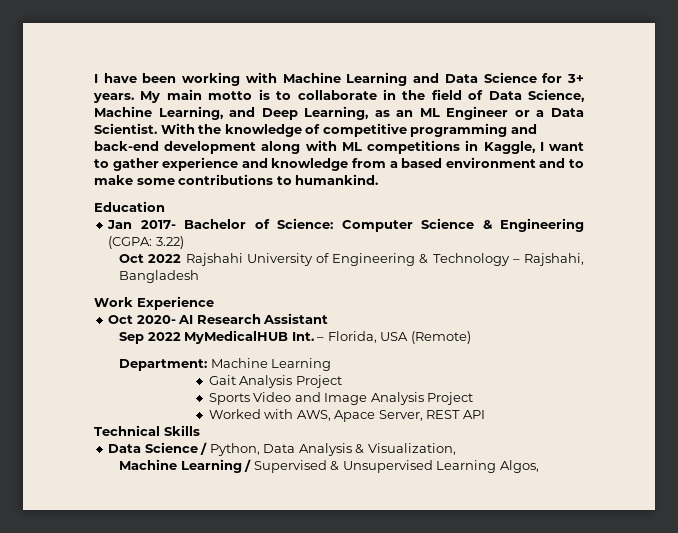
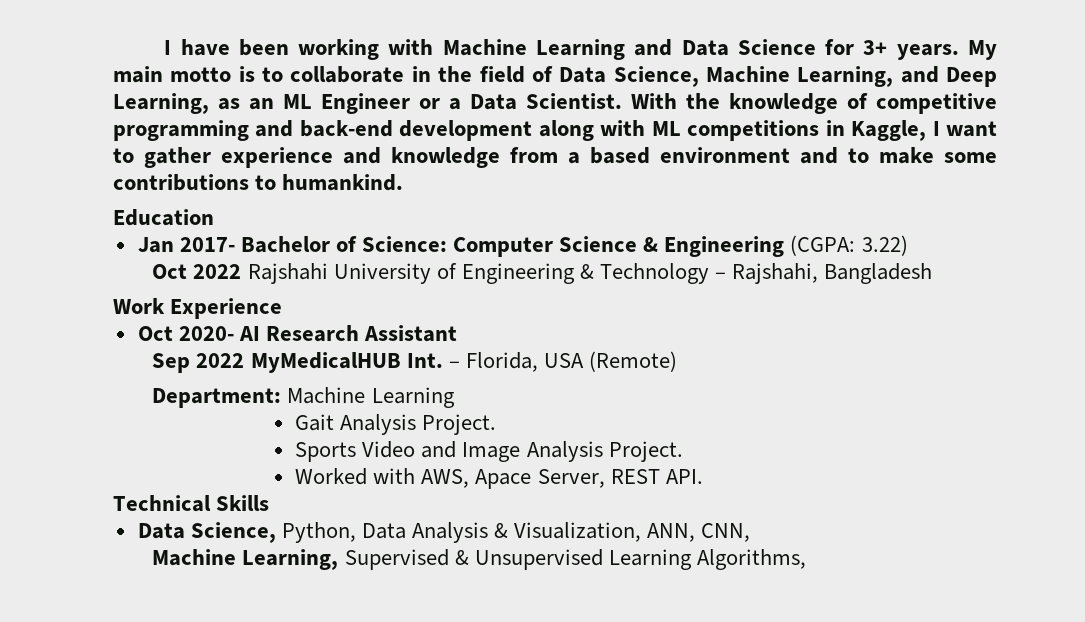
[295,375,342,388] Project -> [422,414,497,435] Project.
[427,392,474,405] Project -> [608,441,683,462] Project.
[462,410,485,419] API -> [665,469,703,484] API.
[144,442,208,455] Science / -> [190,522,276,543] Science,
[119,459,252,473] // Machine Learning / -> [647,523,751,542] [152,549,339,570] ANN, CNN, // Machine Learning,
[499,460,539,473] Algos, -> [696,549,806,570] Algorithms,

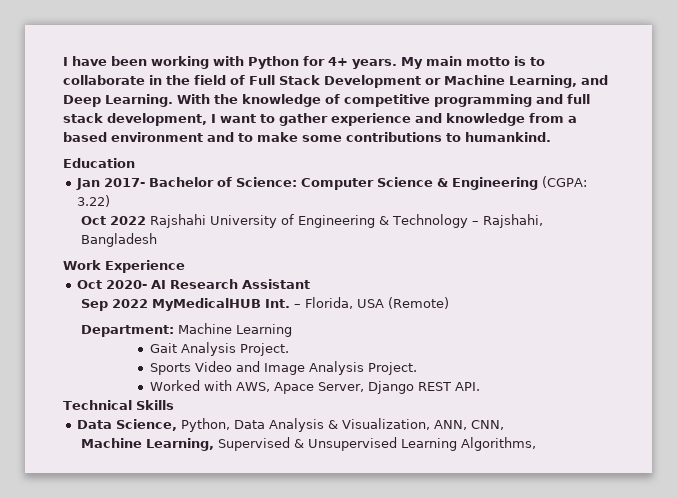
[442,39,888,60] Machine Learning and Data Science for 3+ -> [248,56,348,69] Python for 4+
[559,66,997,87] [113,93,622,114] Data Science, Machine Learning, and Deep Learning, as an ML Engineer or a Data Scientist. -> [249,75,608,88] [63,94,173,107] Full Stack Development or Machine Learning, and Deep Learning.
[299,120,927,141] back-end development along with ML competitions in Kaggle, -> [567,94,590,104] [63,113,207,126] full stack development,
(605, 478) none -> [367,381,414,394] Django

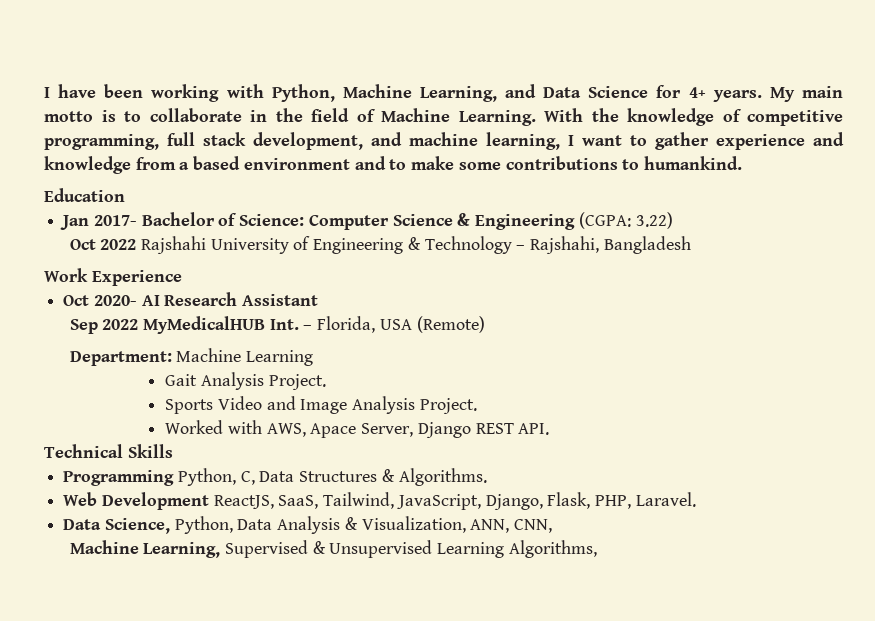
[248,56,299,69] Python -> [271,84,649,102] Python, Machine Learning, and Data Science
[249,75,608,88] [63,95,101,107] Full Stack Development or Machine Learning, and Deep -> [381,108,450,122] Machine
[434,94,563,107] programming and -> [44,134,159,150] programming,
(207, 119) none -> [371,132,560,150] and machine learning,
(174, 405) none -> [63,468,487,486] [63,492,696,510] // Programming Python, C, Data Structures & Algorithms. // Web Development ReactJS, SaaS, Tailwind, JavaScript, Django, Flask, PHP, Laravel.

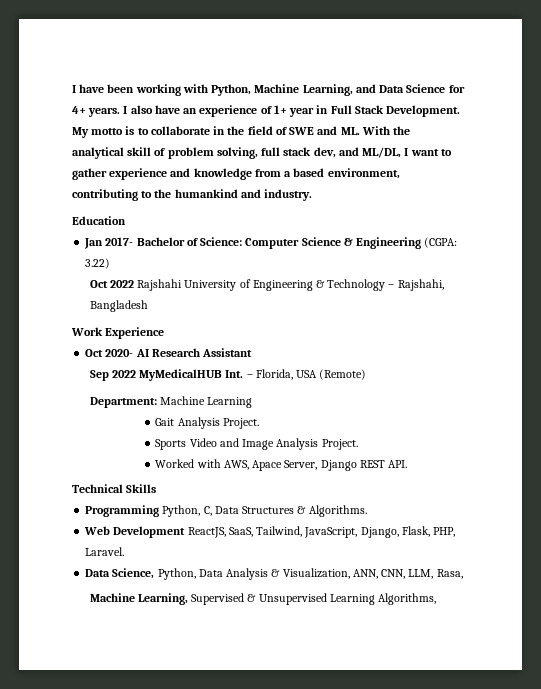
[769,86,843,102] My main -> [123,105,461,117] [72,127,89,138] I also have an experience of 1+ year in Full Stack Development. My
[381,108,843,126] [44,132,560,150] Machine Learning. With the knowledge of competitive programming, full stack development, and machine learning, -> [289,126,411,135] [72,147,402,159] SWE and ML. With the analytical skill of problem solving, full stack dev, and ML/DL,
[243,156,742,170] environment and to make some contributions to humankind. -> [327,168,400,179] [72,189,313,201] environment, contributing to the humankind and industry.
(553, 526) none -> [408,569,463,579] LLM, Rasa,

